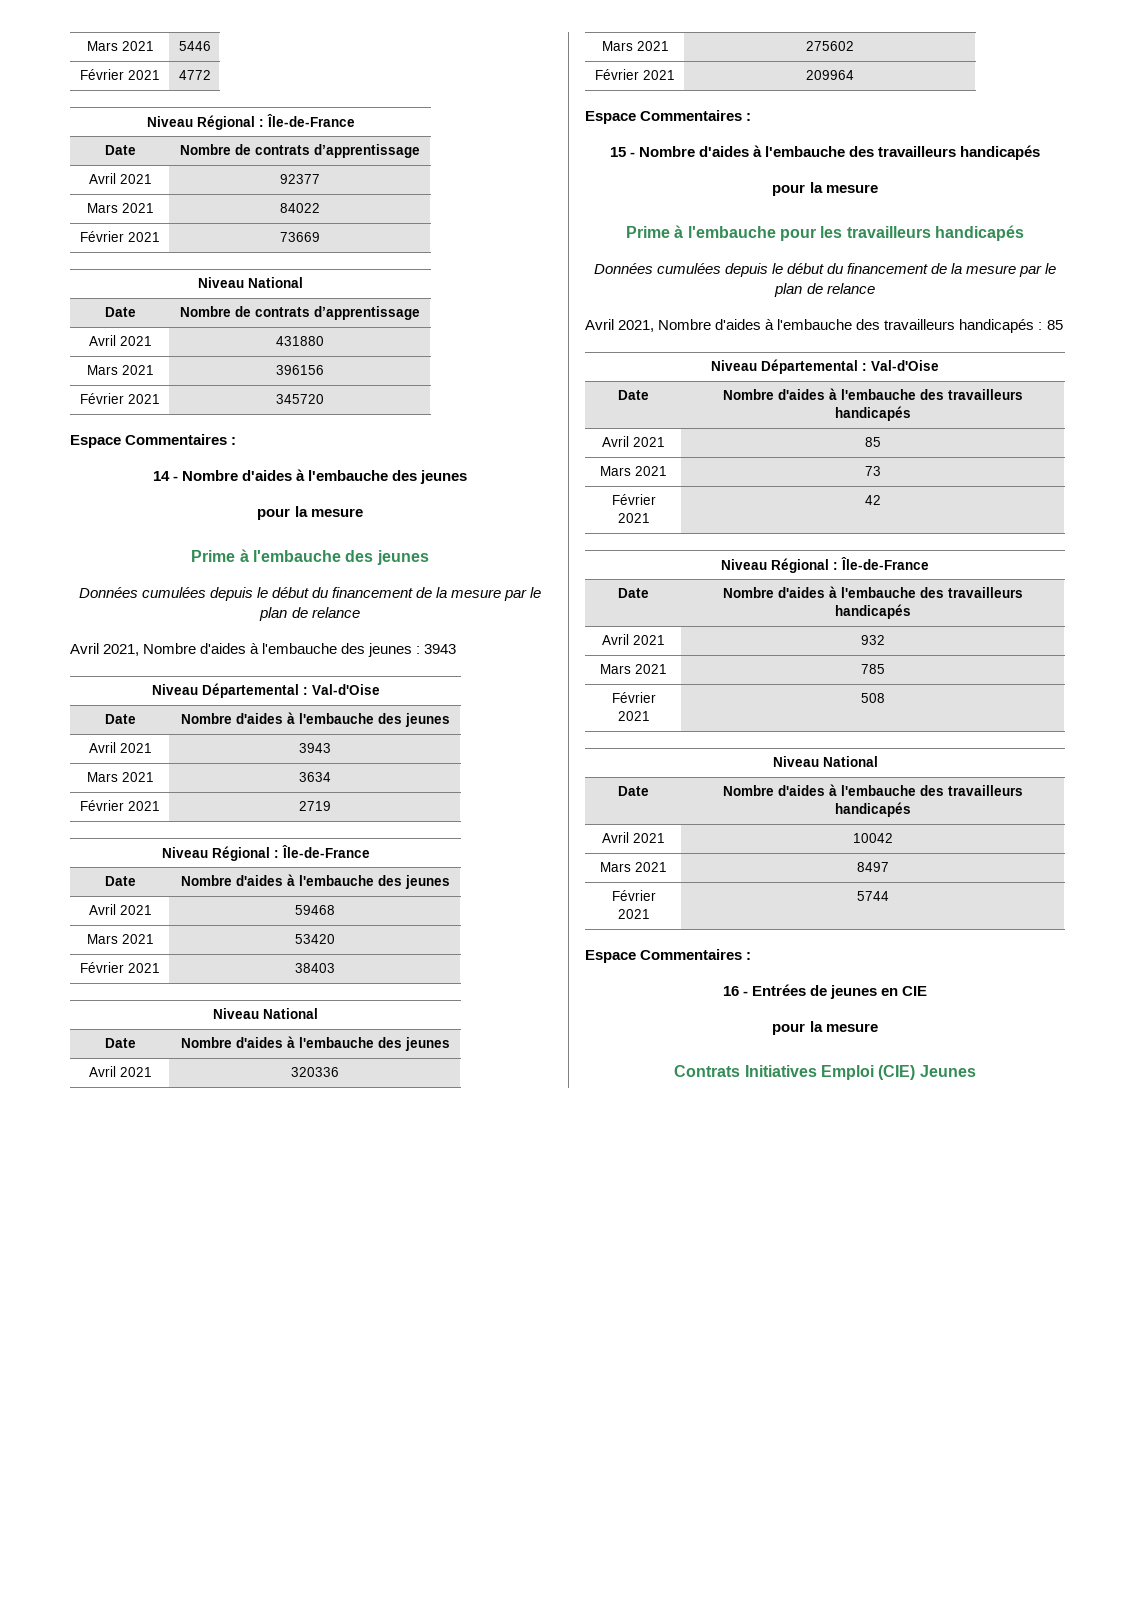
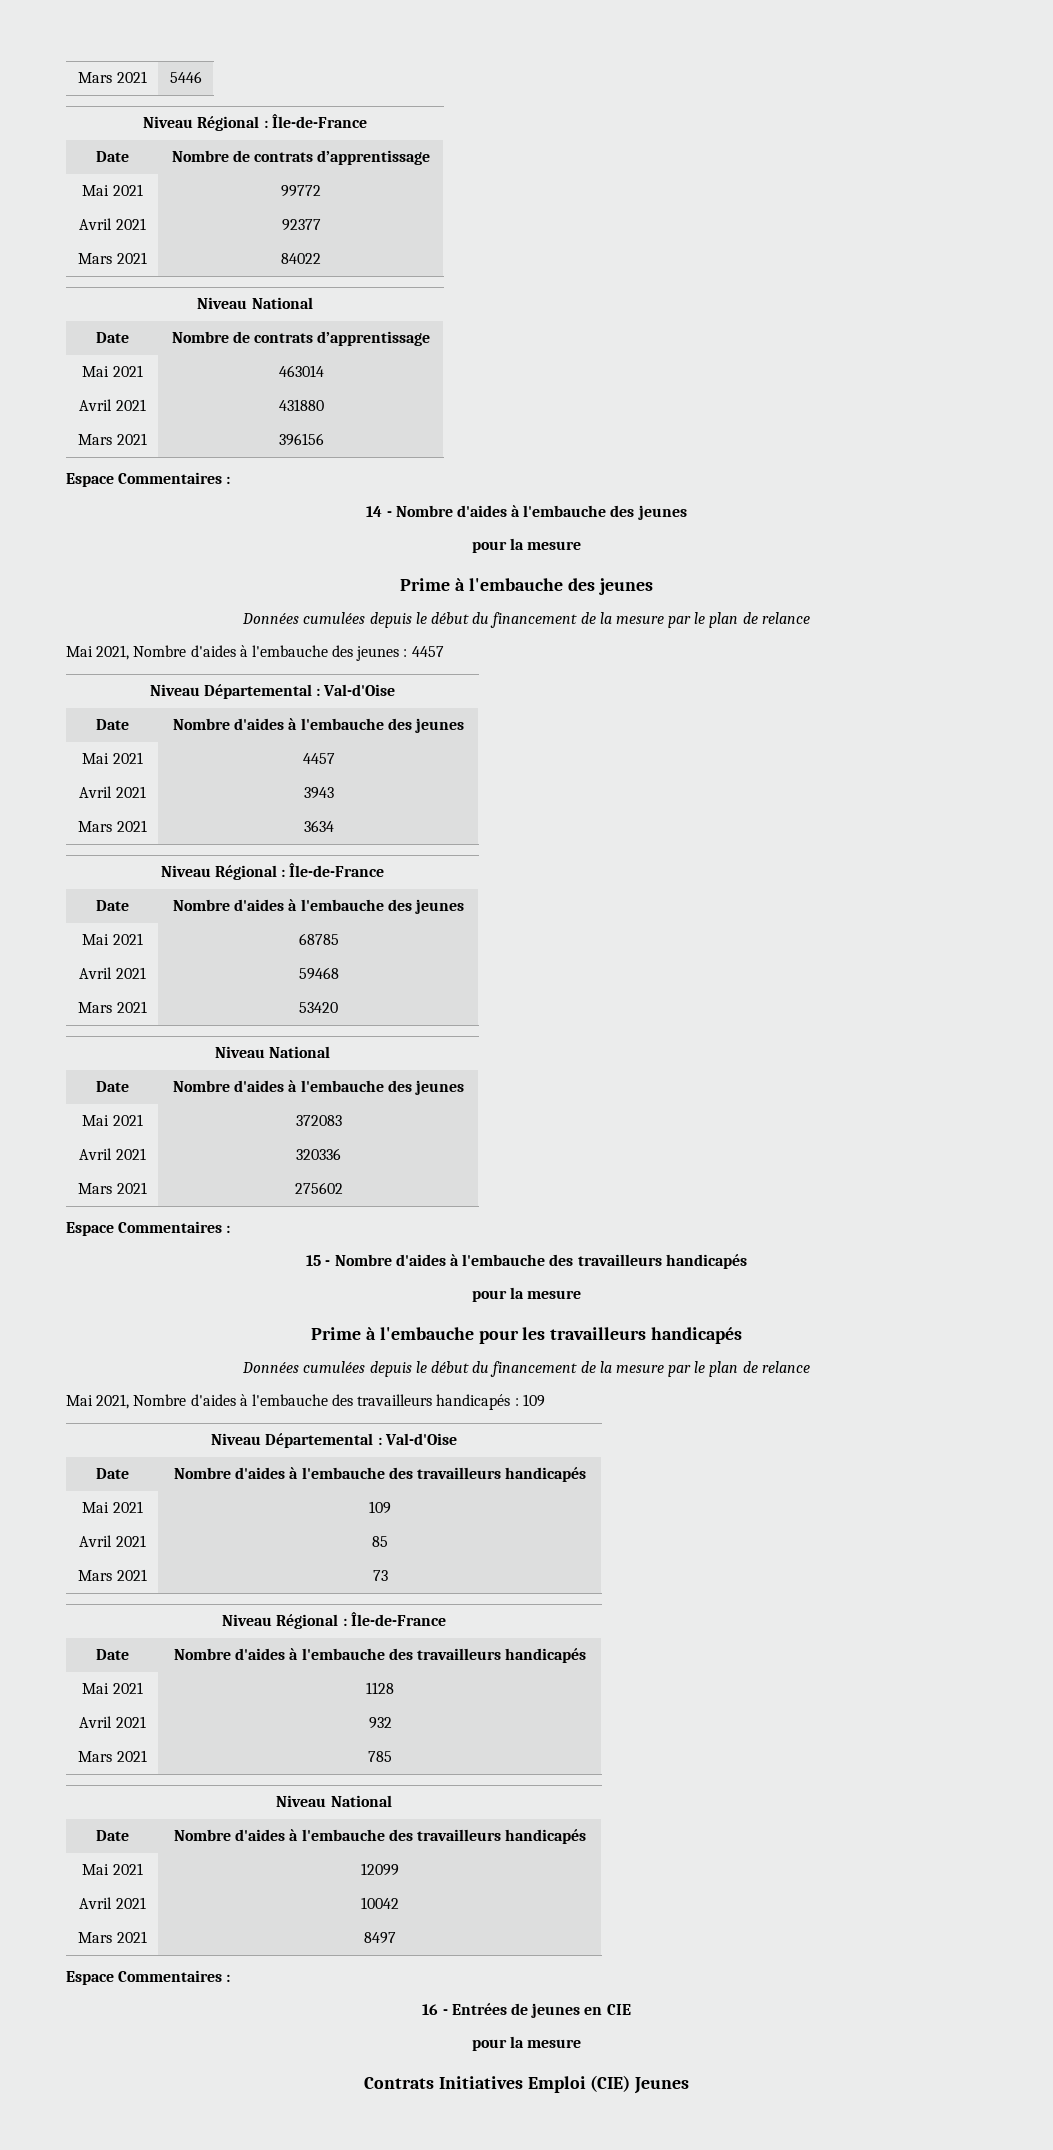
[80,69,160,80] [178,70,211,80] // Février 2021 | 4772 -> (202, 77) none
(420, 151) none -> [82,184,143,196] [281,185,321,197] // Mai 2021 | 99772
[80,231,160,242] [280,232,320,242] // Février 2021 | 73669 -> (321, 258) none
(420, 313) none -> [82,365,143,377] [278,365,324,377] // Mai 2021 | 463014
[80,393,160,404] [276,394,324,404] // Février 2021 | 345720 -> (324, 439) none
[70,643,99,654] Avril -> [66,646,93,657] Mai
[424,644,457,654] 3943 -> [411,646,444,657] 4457
(450, 720) none -> [82,752,143,764] [302,753,335,764] // Mai 2021 | 4457
[80,800,160,811] [299,801,331,811] // Février 2021 | 2719 -> (334, 826) none
(450, 882) none -> [82,933,143,945] [298,933,339,945] // Mai 2021 | 68785
[80,962,160,973] [295,963,335,973] // Février 2021 | 38403 -> (338, 1007) none
(450, 1044) none -> [82,1114,143,1126] [295,1115,342,1126] // Mai 2021 | 372083
[595,69,675,80] [806,70,854,80] // Février 2021 | 209964 -> (343, 1188) none
[585,319,614,330] Avril -> [66,1395,93,1406] Mai
[1046,320,1063,330] 85 -> [522,1394,545,1407] 109
(911, 413) none -> [82,1501,143,1513] [369,1501,391,1514] // Mai 2021 | 109
[611,494,656,505] [617,513,650,523] [865,495,881,505] // Février 2021 | 42 -> (388, 1575) none
(911, 611) none -> [82,1682,143,1694] [366,1682,394,1694] // Mai 2021 | 1128
[611,692,656,703] [617,711,650,721] [861,693,885,703] // Février 2021 | 508 -> (392, 1756) none
(911, 809) none -> [82,1863,143,1875] [361,1863,399,1876] // Mai 2021 | 12099
[611,890,656,901] [617,909,650,919] [857,891,889,901] // Février 2021 | 5744 -> (396, 1938) none

